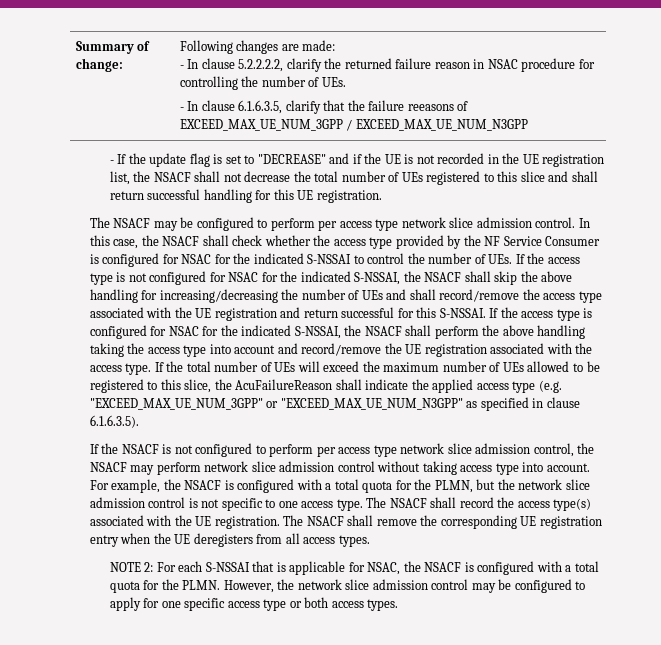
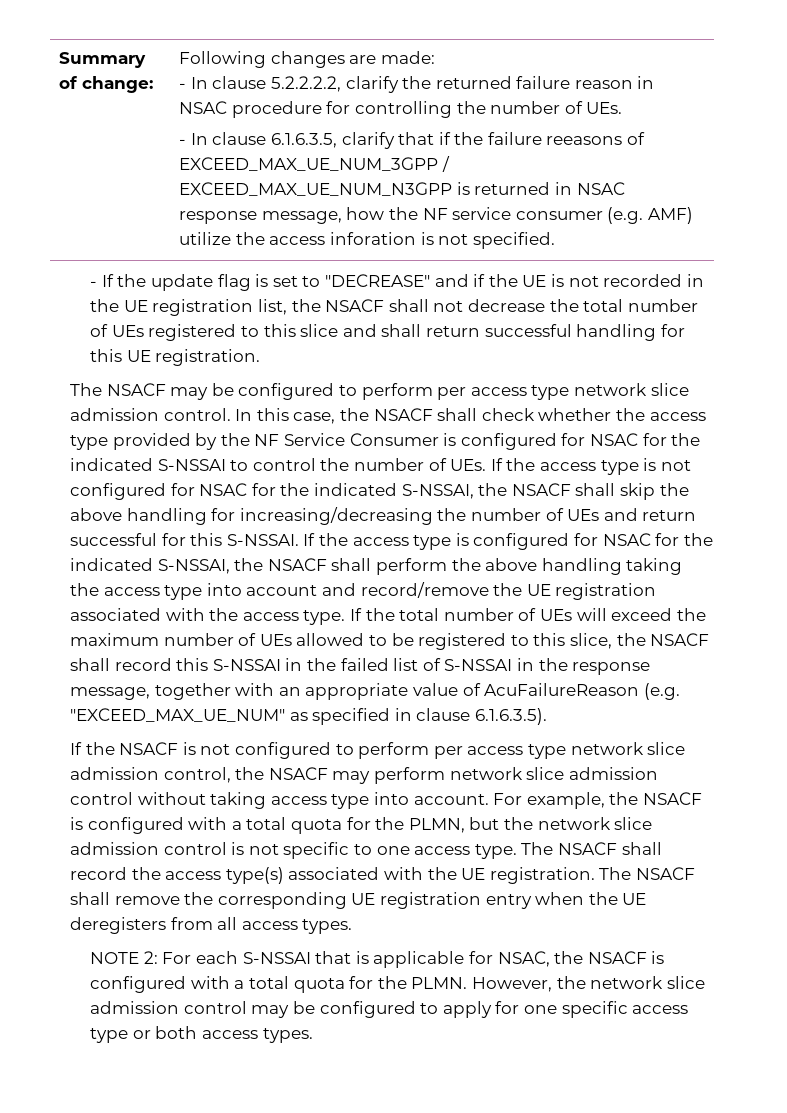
(346, 105) none -> [438,132,451,145] if
(528, 125) none -> [456,182,625,195] [179,207,693,224] [179,232,555,249] is returned in NSAC response message, how the NF service consumer (e.g. AMF) utilize the access inforation is not specified.
[409,289,602,303] [89,307,301,321] shall record/remove the access type associated with the UE registration and -> (638, 514) none
[235,379,562,393] [89,398,463,410] AcuFailureReason shall indicate the applied access type (e.g. "EXCEED_MAX_UE_NUM_3GPP" or "EXCEED_MAX_UE_NUM_N3GPP" -> [650,633,710,646] [70,658,651,675] [70,683,680,700] [70,708,286,722] NSACF shall record this S-NSSAI in the failed list of S-NSSAI in the response message, together with an appropriate value of AcuFailureReason (e.g. "EXCEED_MAX_UE_NUM"

